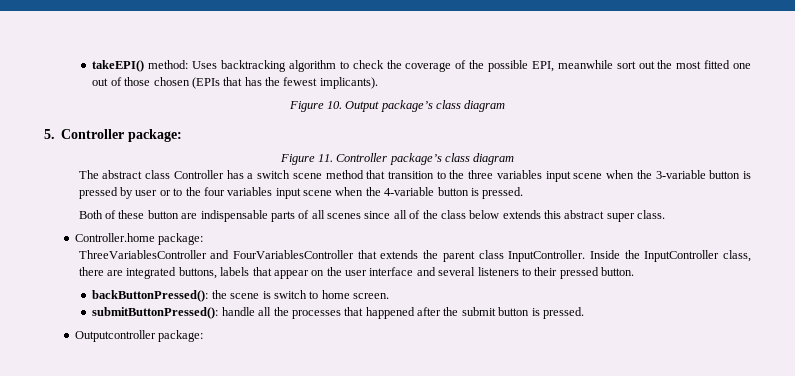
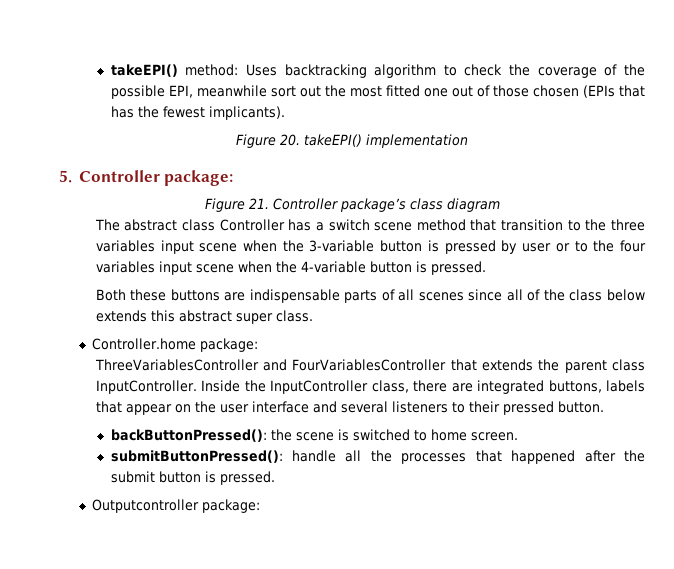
[326,100,506,112] 10. Output package’s class diagram -> [280,134,468,148] 20. takeEPI() implementation
[317,154,333,162] 11. -> [248,198,269,209] 21.
[105,210,179,219] of these button -> [130,289,220,301] these buttons
[273,290,307,299] switch -> [352,429,410,441] switched

